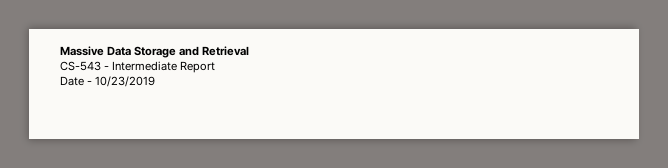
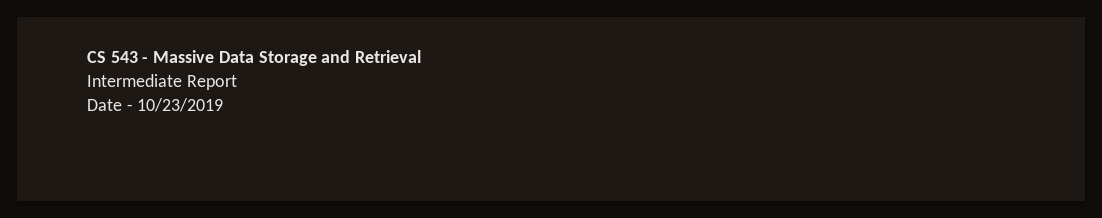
(60, 51) none -> [87,51,149,63] CS 543 -
[60,61,110,71] CS-543 - -> (422, 56) none

